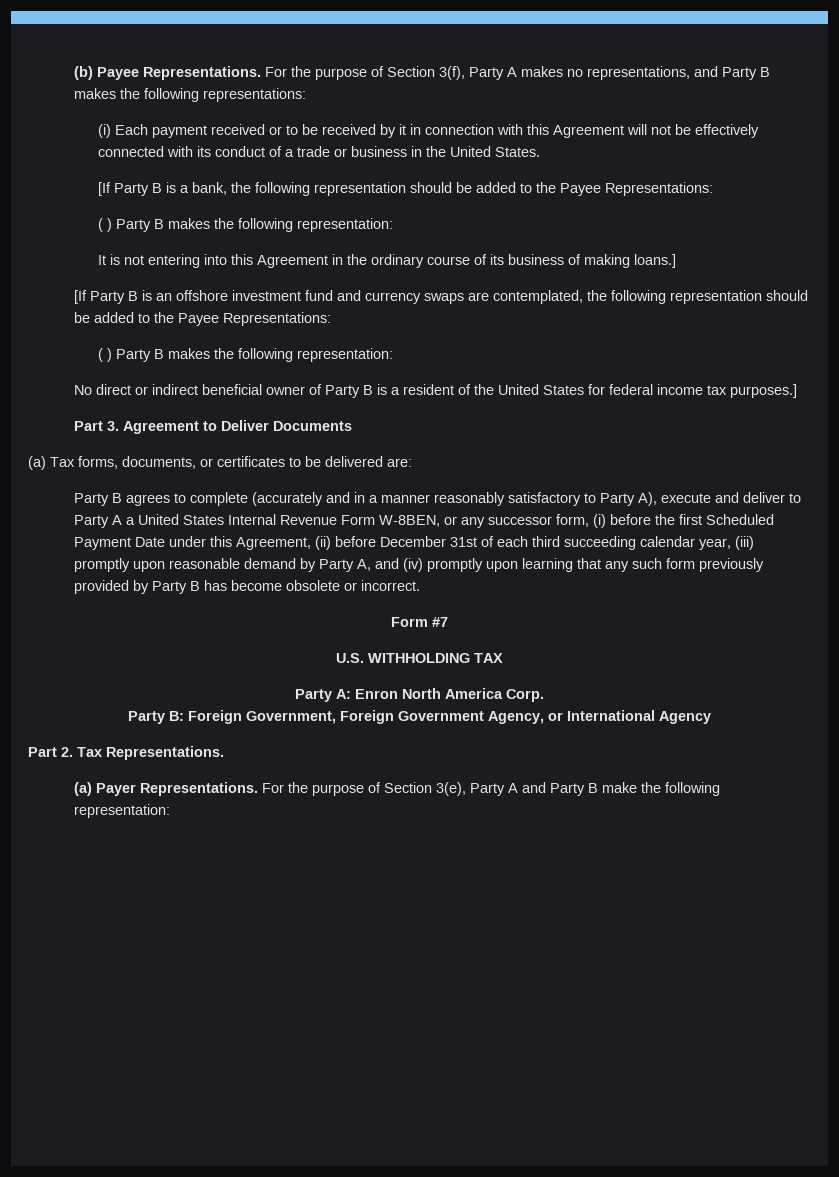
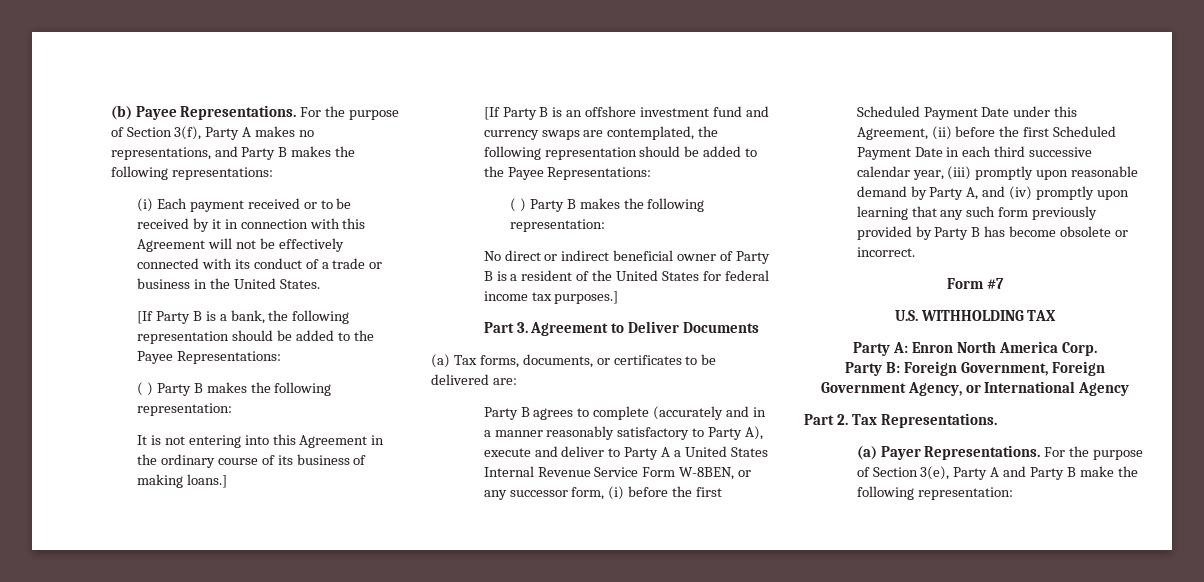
(338, 520) none -> [594,467,639,477] Service
[380,536,495,547] December 31st of -> [999,126,1117,137] [856,147,960,160] the first Scheduled Payment Date in
[564,536,637,550] succeeding -> [1029,147,1093,157] successive

